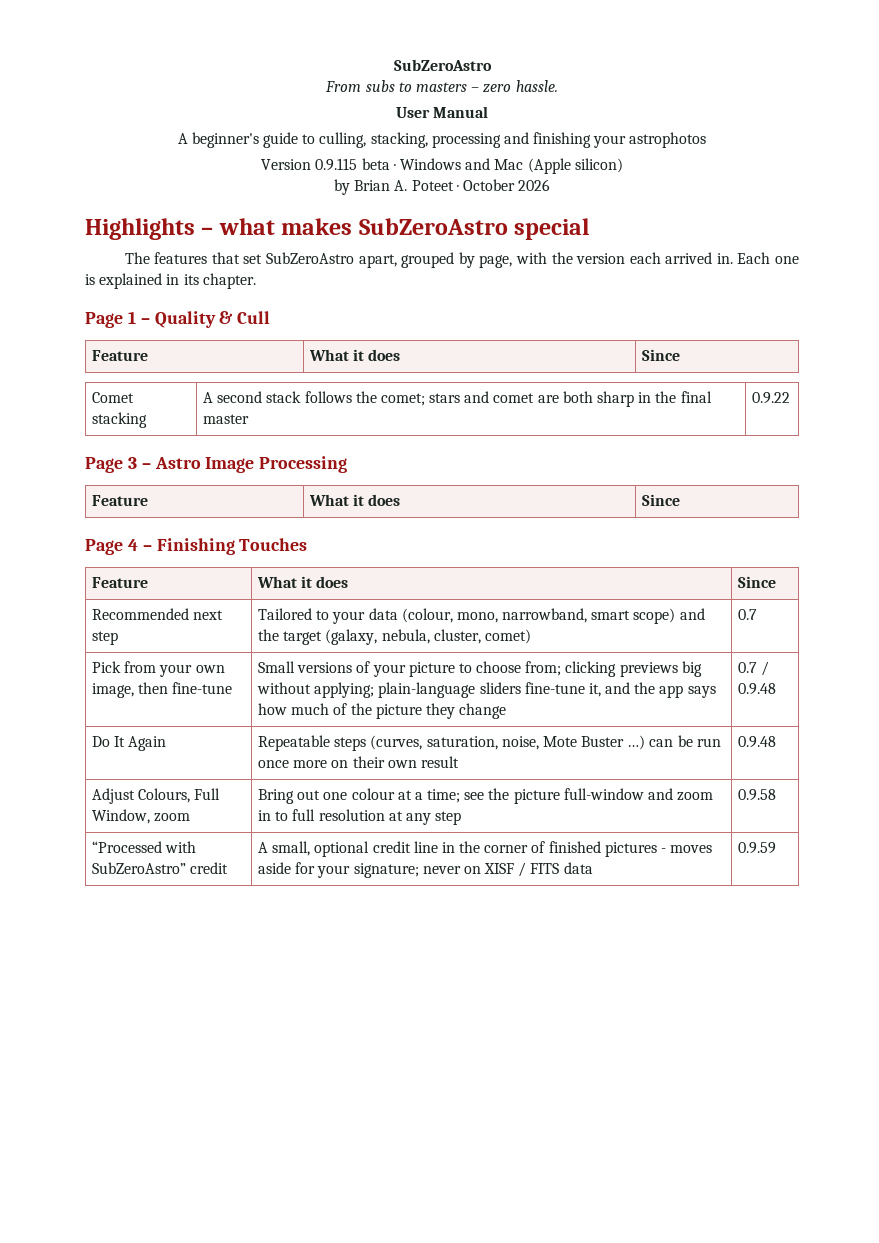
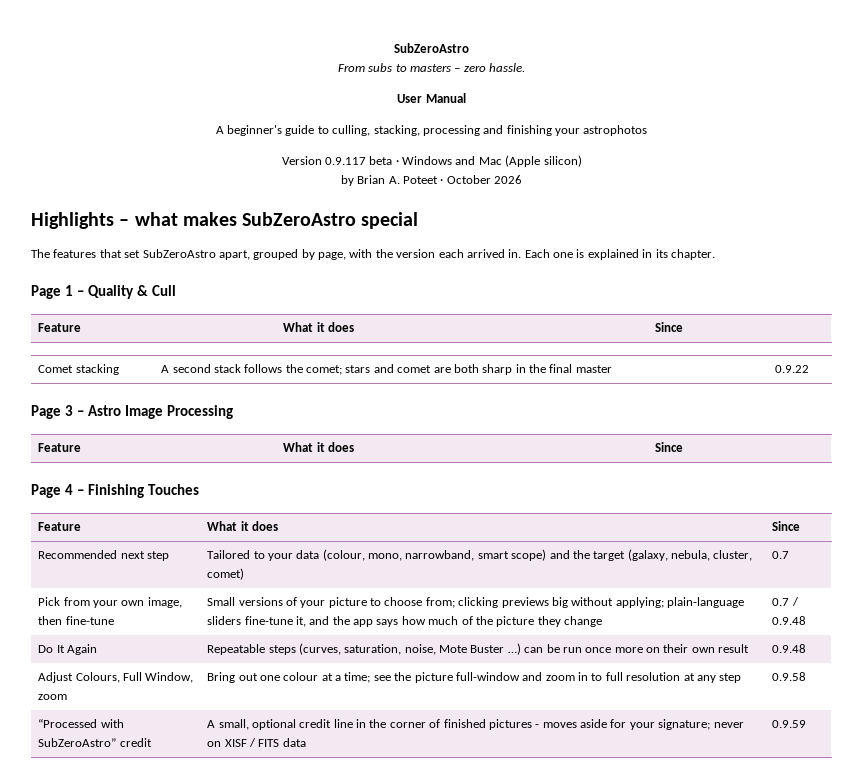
[315,158,358,171] 0.9.115 -> [324,157,366,165] 0.9.117

